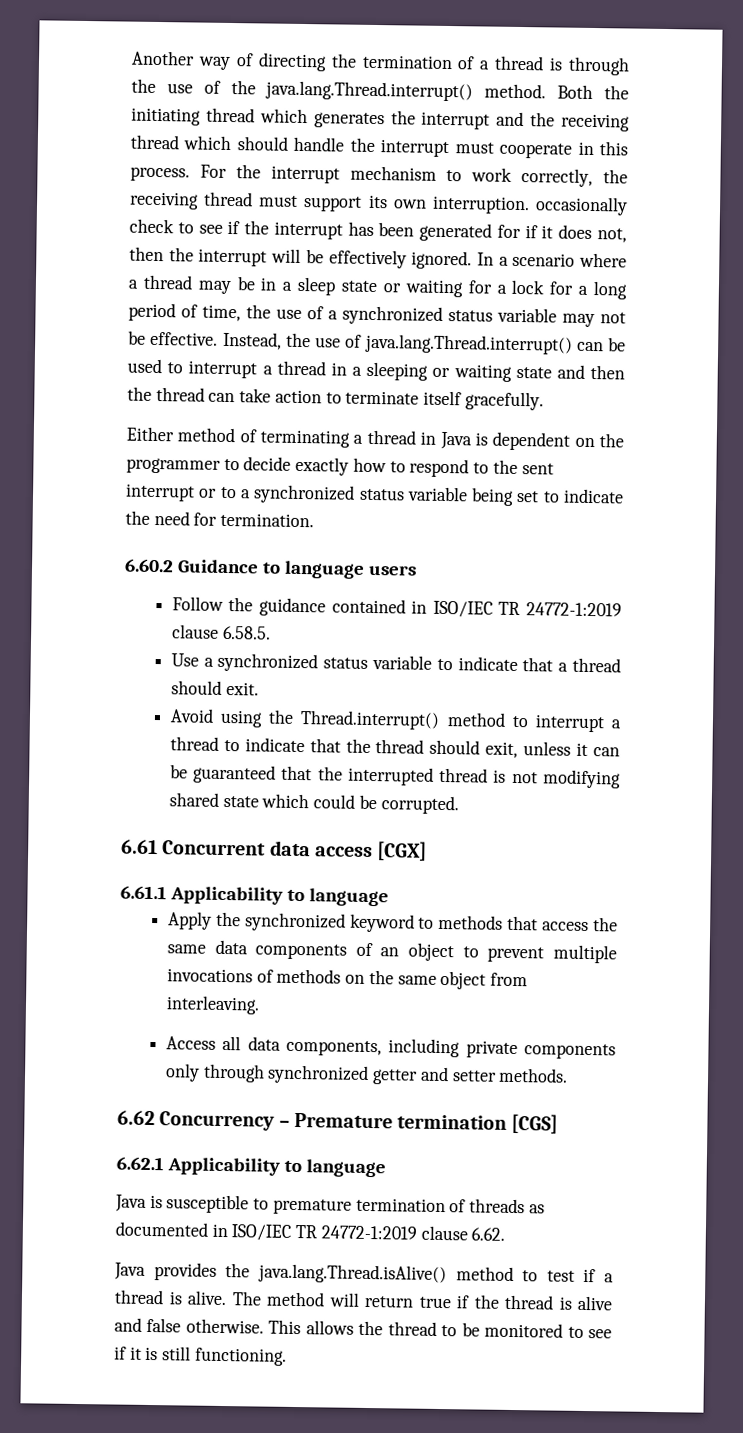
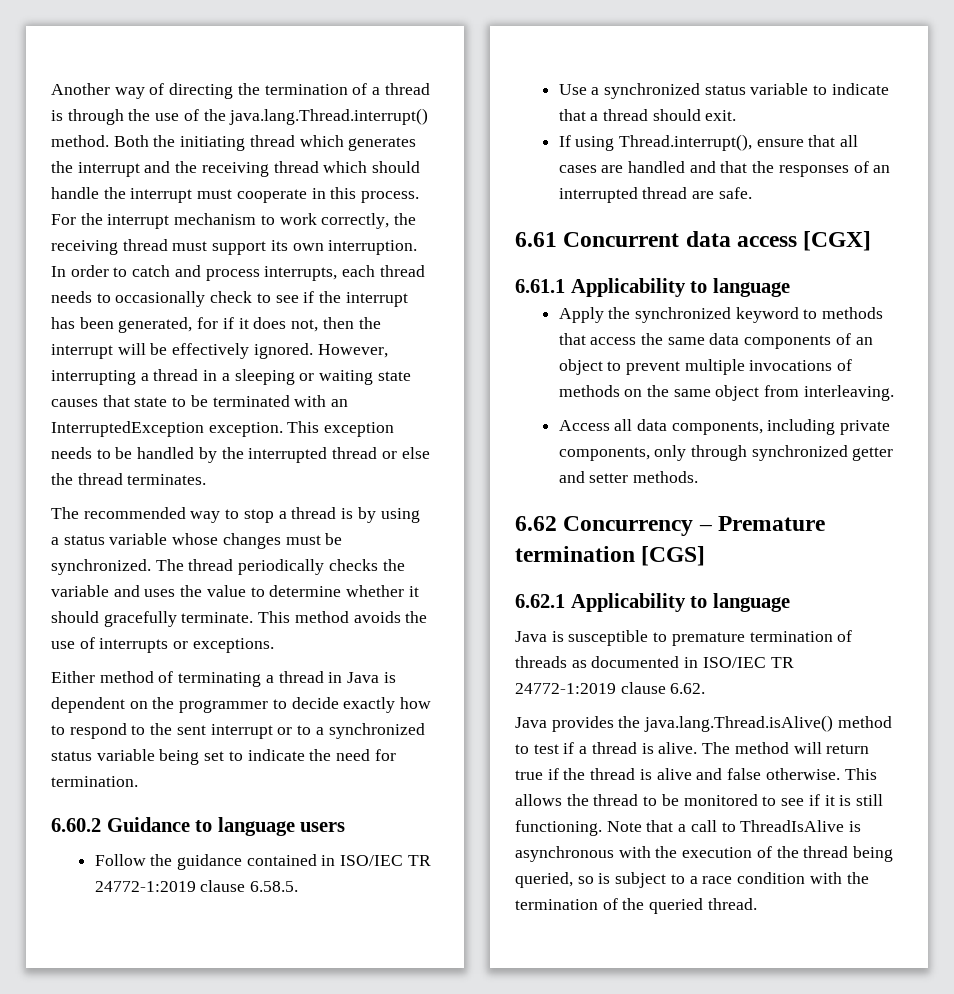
(530, 205) none -> [51,265,425,281] [51,291,111,303] In order to catch and process interrupts, each thread needs to
[419,222,493,242] generated -> [118,317,193,333] generated,
[476,252,627,268] [128,274,629,300] [128,302,626,328] [128,330,626,355] [127,358,258,379] In a scenario where a thread may be in a sleep state or waiting for a lock for a long period of time, the use of a synchronized status variable may not be effective. Instead, the use of java.lang.Thread.interrupt() can be used to interrupt -> [317,344,388,358] [51,370,136,385] However, interrupting
[556,364,625,380] [127,386,544,411] and then the thread can take action to terminate itself gracefully. -> [51,395,349,407] [51,421,395,437] [51,447,430,463] [51,473,207,485] [51,507,420,523] [51,533,343,549] [51,559,405,575] [51,585,419,597] [51,611,428,627] [51,637,274,653] causes that state to be terminated with an InterruptedException exception. This exception needs to be handled by the interrupted thread or else the thread terminates. // The recommended way to stop a thread is by using a status variable whose changes must be synchronized. The thread periodically checks the variable and uses the value to determine whether it should gracefully terminate. This method avoids the use of interrupts or exceptions.
[169,708,622,733] [169,736,620,759] [169,764,621,789] [168,792,459,815] Avoid using the Thread.interrupt() method to interrupt a thread to indicate that the thread should exit, unless it can be guaranteed that the interrupted thread is not modifying shared state which could be corrupted. -> [558,134,859,151] [558,161,891,177] [558,187,752,203] If using Thread.interrupt(), ensure that all cases are handled and that the responses of an interrupted thread are safe.
[524,1043,616,1060] components -> [558,447,650,461] components,
(287, 1356) none -> [606,820,862,832] [515,846,894,862] [515,872,869,888] [515,898,757,914] Note that a call to ThreadIsAlive is asynchronous with the execution of the thread being queried, so is subject to a race condition with the termination of the queried thread.

